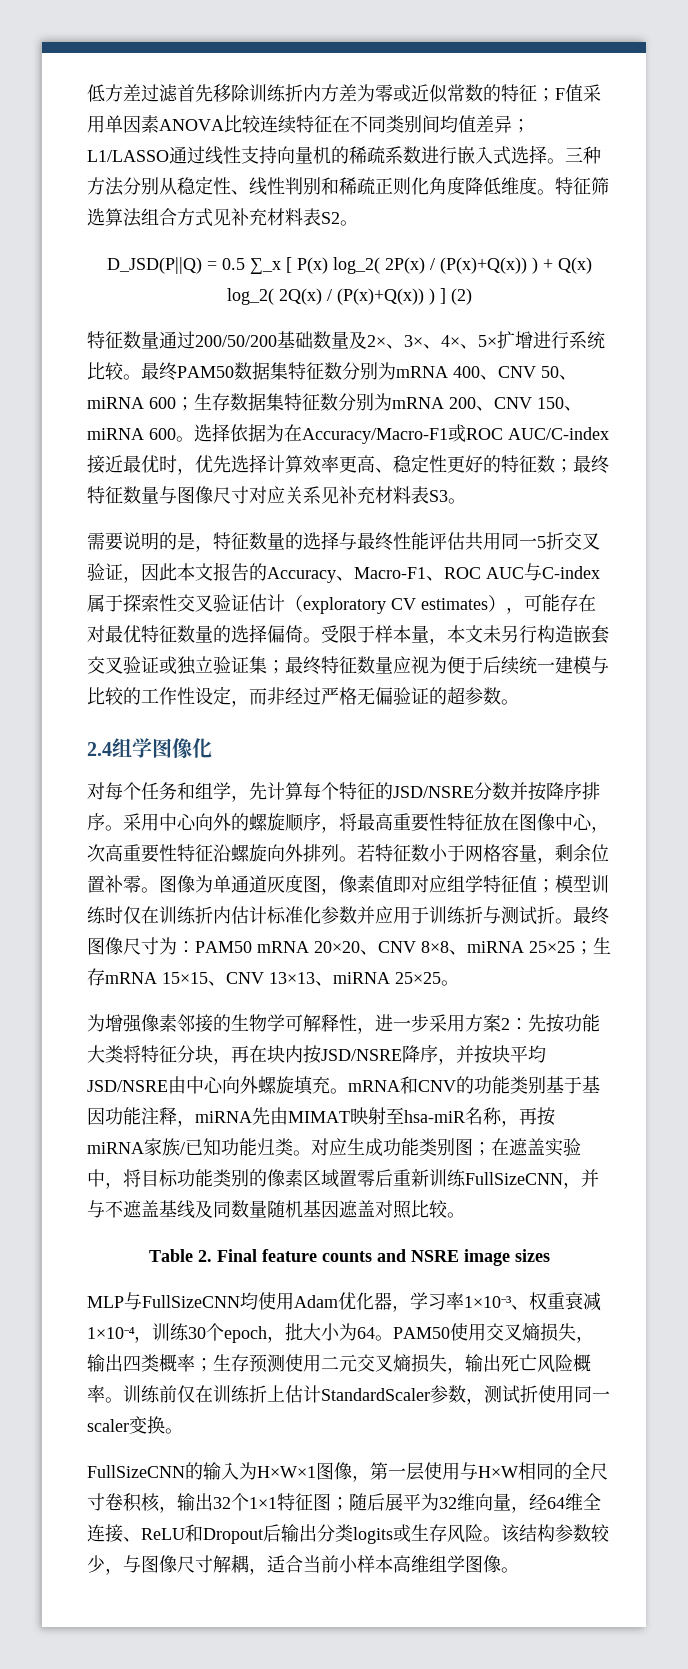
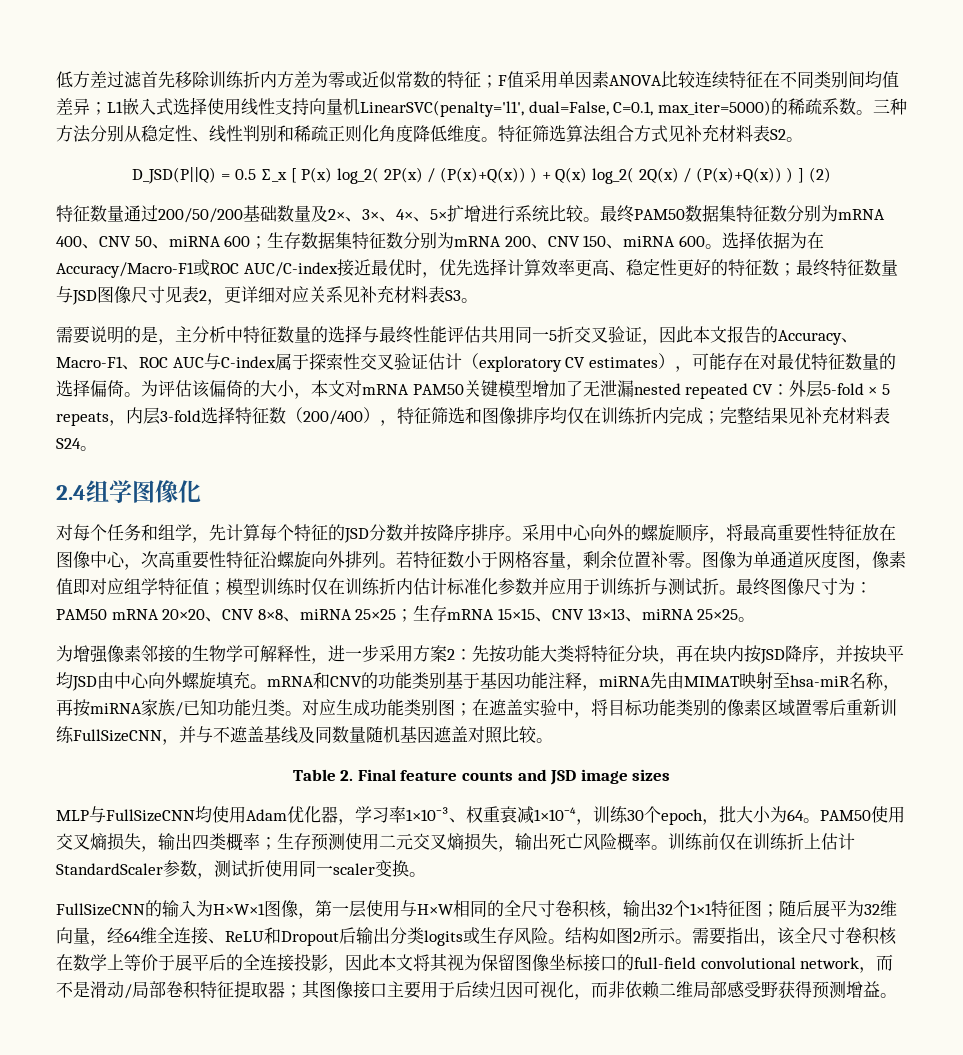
[87,145,547,165] L1/LASSO通过线性支持向量机的稀疏系数进行嵌入式选择 -> [107,97,856,117] L1嵌入式选择使用线性支持向量机LinearSVC(penalty='l1', dual=False, C=0.1, max_iter=5000)的稀疏系数
[177,486,249,504] 图像尺寸 -> [72,286,275,305] JSD图像尺寸见表2，更详细
(213, 548) none -> [175,326,243,343] 主分析中
[321,625,609,645] [87,656,609,675] [87,686,501,707] 受限于样本量，本文未另行构造嵌套交叉验证或独立验证集；最终特征数量应视为便于后续统一建模与比较的工作性设定，而非经过严格无偏验证的超参数 -> [141,380,890,399] [56,406,890,426] [56,438,81,449] 为评估该偏倚的大小，本文对mRNA PAM50关键模型增加了无泄漏nested repeated CV：外层5-fold × 5 repeats，内层3-fold选择特征数（200/400），特征筛选和图像排序均仅在训练折内完成；完整结果见补充材料表S24
[393,786,474,798] JSD/NSRE -> [344,528,369,543] JSD
[321,1049,402,1061] JSD/NSRE -> [760,649,785,664] JSD
[87,1080,168,1092] JSD/NSRE -> [72,676,97,691] JSD
[410,1250,459,1262] NSRE -> [550,770,577,785] JSD
[501,1524,610,1543] [87,1554,501,1575] 该结构参数较少，与图像尺寸解耦，适合当前小样本高维组学图像 -> [565,927,897,946] [56,953,894,973] [56,980,880,1000] 结构如图2所示。需要指出，该全尺寸卷积核在数学上等价于展平后的全连接投影，因此本文将其视为保留图像坐标接口的full-field convolutional network，而不是滑动/局部卷积特征提取器；其图像接口主要用于后续归因可视化，而非依赖二维局部感受野获得预测增益

